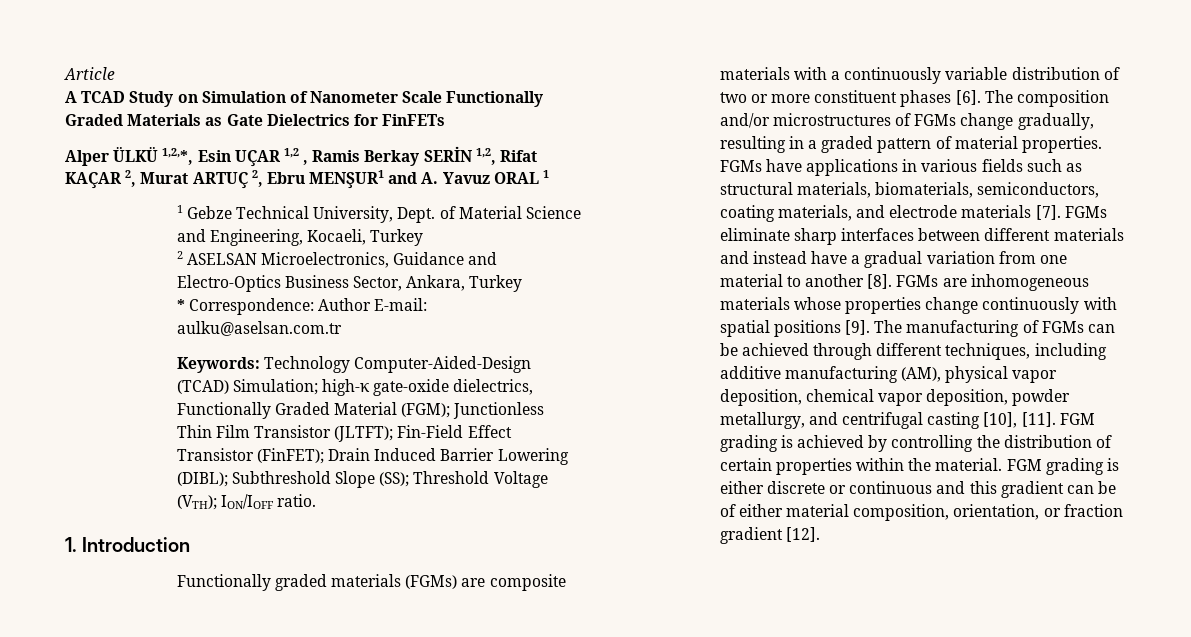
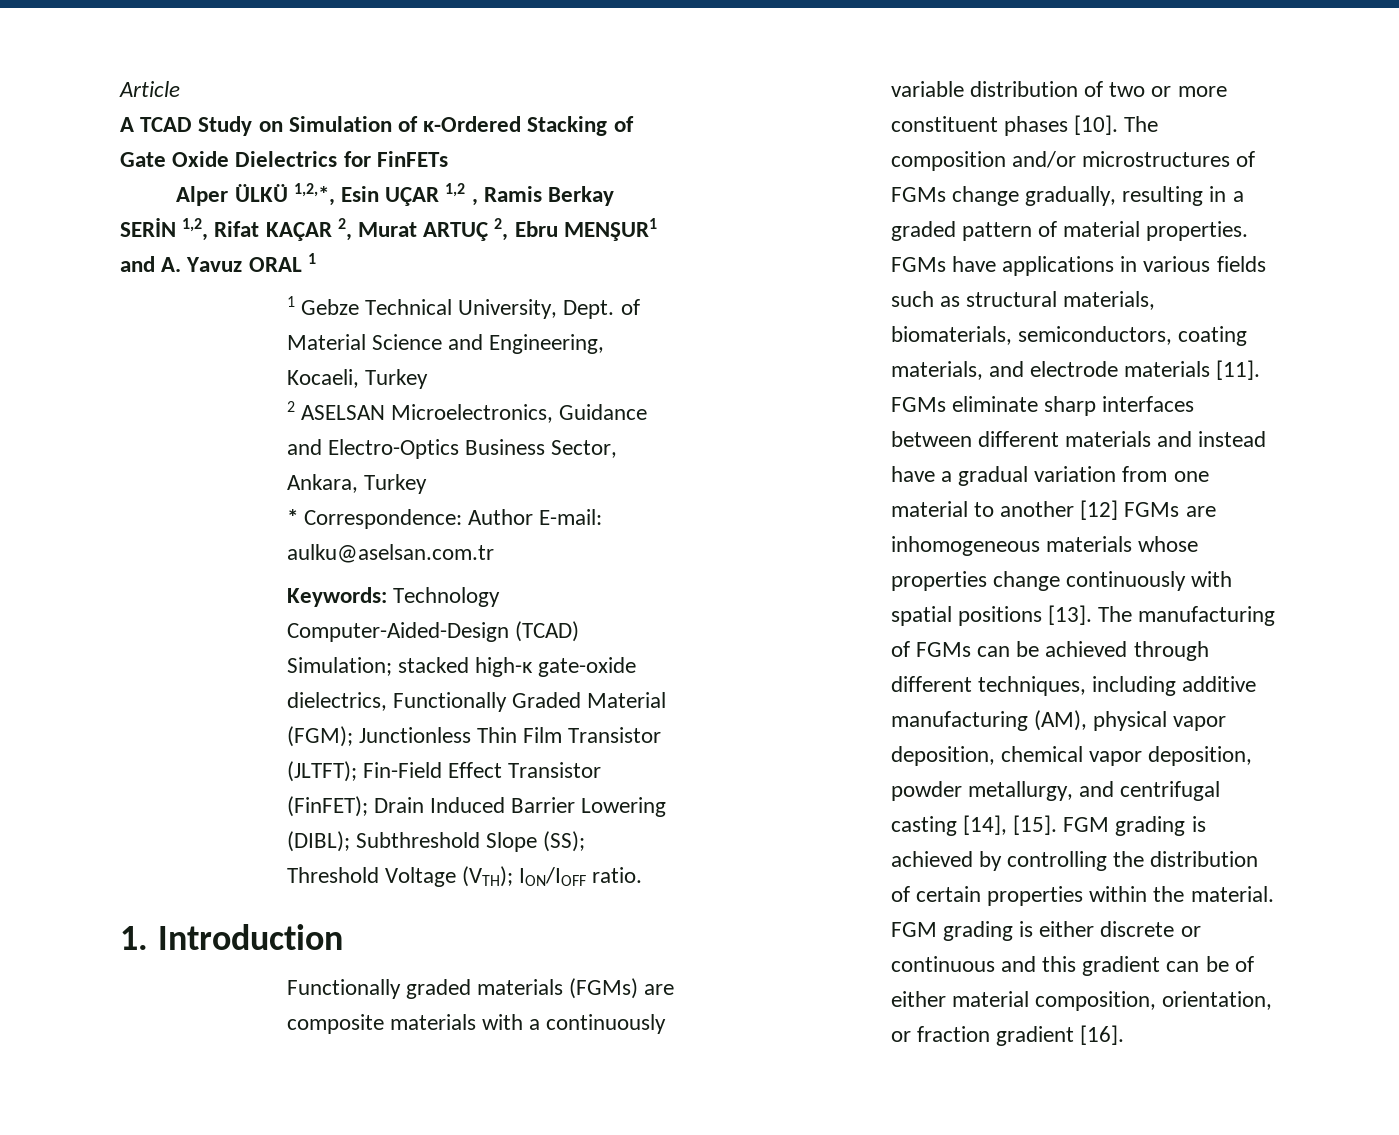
[310,91,544,107] [65,114,263,126] Nanometer Scale Functionally Graded Materials as Gate -> [423,116,634,136] [120,151,230,167] κ-Ordered Stacking of Gate Oxide
(318, 387) none -> [397,657,469,673] stacked
[955,90,981,105] [6]. -> [1073,115,1118,135] [10].
[1035,205,1061,220] [7]. -> [1216,360,1261,380] [11].
[867,274,893,289] [8]. -> [1080,500,1119,520] [12]
[845,320,871,335] [9]. -> [1047,605,1092,625] [13].
[983,412,1056,428] [10], [11]. -> [962,815,1057,835] [14], [15].
[785,527,820,542] [12]. -> [1080,1025,1125,1045] [16].

